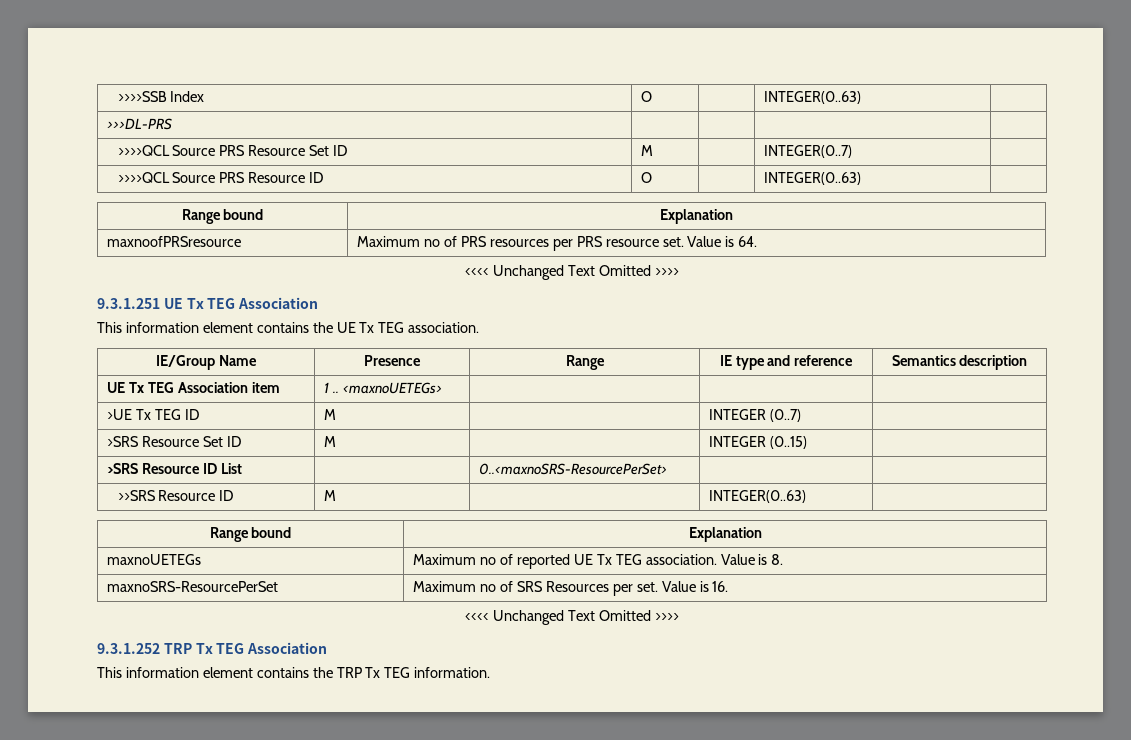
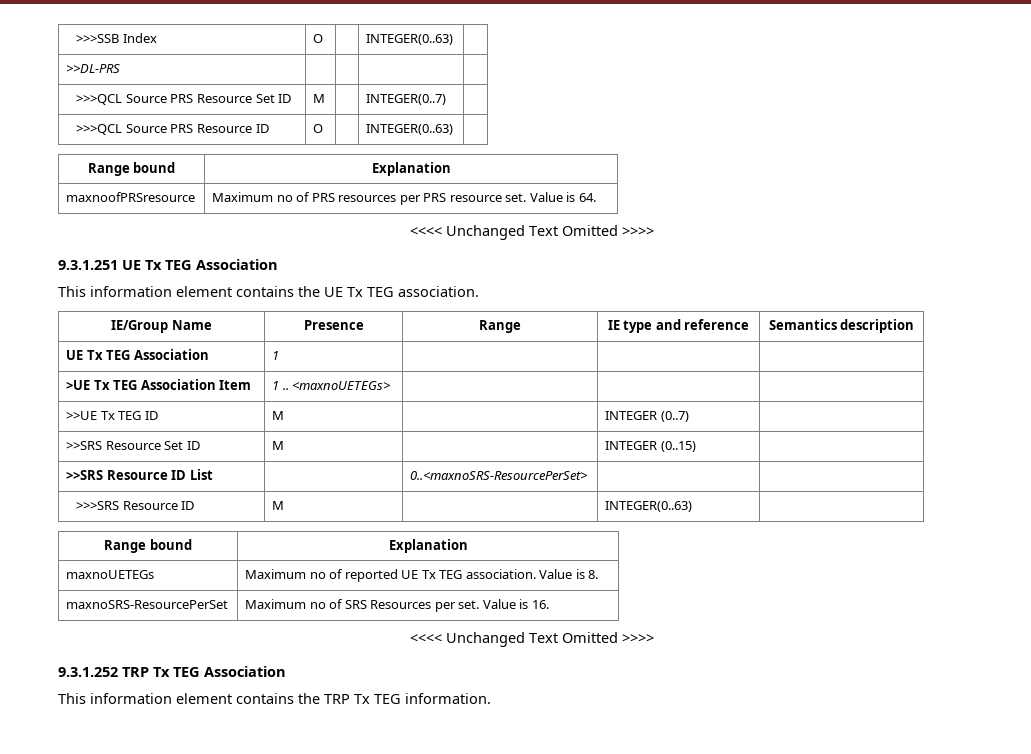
[117,91,167,102] >>>>SSB -> [76,34,120,43] >>>SSB
[107,118,173,130] [117,145,170,156] >>>DL-PRS | | | | // >>>>QCL -> [66,64,121,73] [76,94,123,105] >>DL-PRS | | | | // >>>QCL
[117,172,170,183] >>>>QCL -> [76,124,123,135] >>>QCL
[251,382,280,393] item -> [272,351,280,360] [66,379,252,390] | 1 | | | // >UE Tx TEG Association Item
[107,409,133,420] >UE -> [66,411,98,420] >>UE
[107,436,140,447] >SRS -> [66,441,103,450] >>SRS
[107,463,139,474] >SRS -> [66,470,104,480] >>SRS
[117,490,156,501] >>SRS -> [76,501,120,510] >>>SRS

